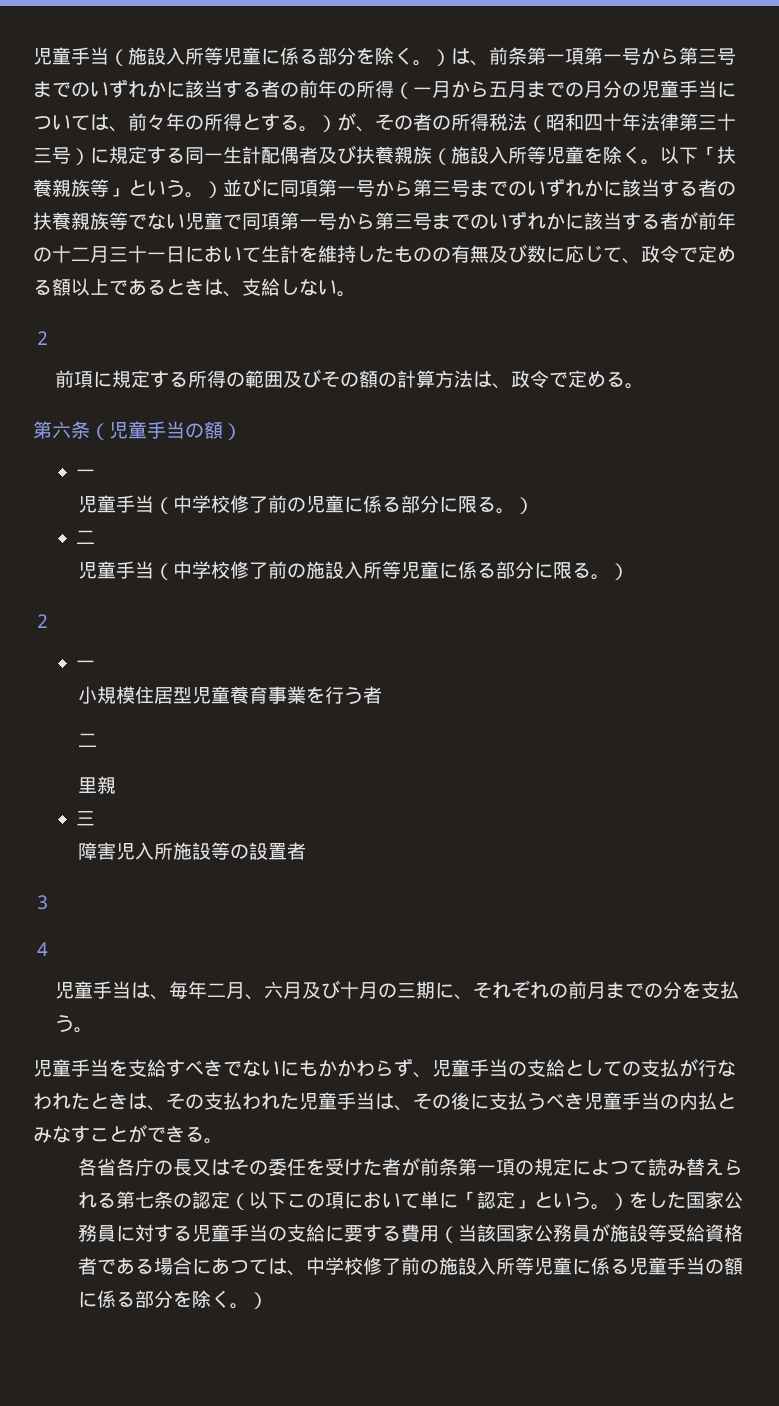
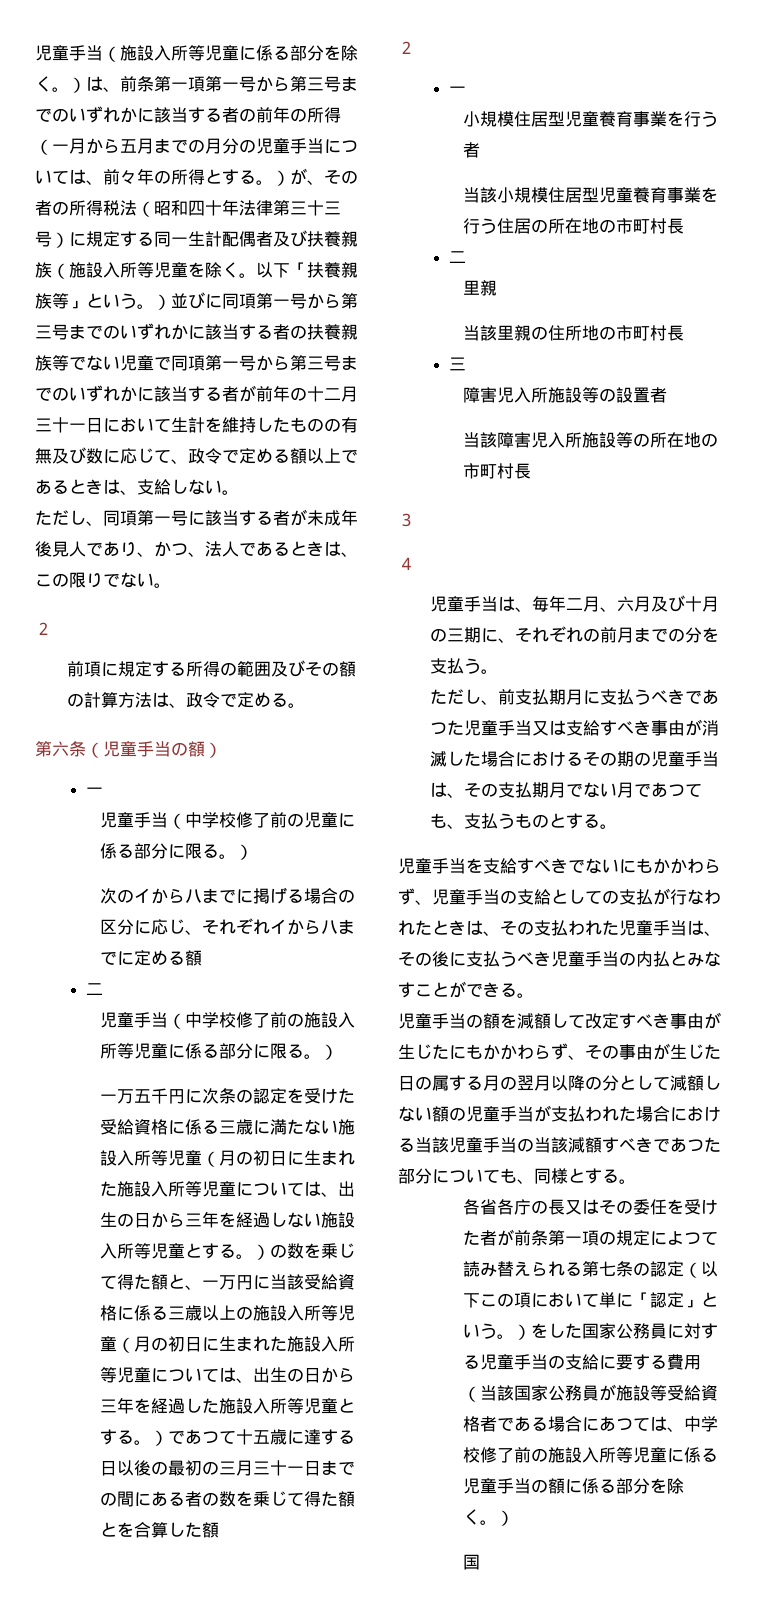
(356, 294) none -> [35,509,358,526] [35,541,358,557] [35,572,171,588] // ただし、同項第一号に該当する者が未成年後見人であり、かつ、法人であるときは、この限りでない。
(534, 505) none -> [99,887,355,904] [99,918,355,935] [99,950,202,966] // 次のイからハまでに掲げる場合の区分に応じ、それぞれイからハまでに定める額
(629, 571) none -> [99,1088,355,1104] [99,1119,355,1135] [99,1150,355,1167] [99,1181,355,1197] [99,1211,355,1228] [99,1243,355,1260] [99,1274,355,1290] [99,1305,355,1321] [99,1336,355,1353] [99,1367,355,1383] [99,1397,355,1414] [99,1429,355,1446] [99,1460,355,1476] [99,1491,355,1507] [99,1522,219,1538] // 一万五千円に次条の認定を受けた受給資格に係る三歳に満たない施設入所等児童（月の初日に生まれた施設入所等児童については、出生の日から三年を経過しない施設入所等児童とする。）の数を乗じて得た額と、一万円に当該受給資格に係る三歳以上の施設入所等児童（月の初日に生まれた施設入所等児童については、出生の日から三年を経過した施設入所等児童とする。）であつて十五歳に達する日以後の最初の三月三十一日までの間にある者の数を乗じて得た額とを合算した額
[77,733,97,747] [77,776,116,794] 二 // 里親 -> [462,187,718,203] [462,218,684,234] [448,251,466,263] [462,280,497,296] [462,325,684,341] 当該小規模住居型児童養育事業を行う住居の所在地の市町村長 // 二 // 里親 // 当該里親の住所地の市町村長
(306, 851) none -> [462,432,718,448] [462,463,531,479] // 当該障害児入所施設等の所在地の市町村長
(94, 1030) none -> [430,689,720,705] [430,719,720,736] [430,751,720,767] [430,782,703,798] [430,813,618,829] // ただし、前支払期月に支払うべきであつた児童手当又は支給すべき事由が消滅した場合におけるその期の児童手当は、その支払期月でない月であつても、支払うものとする。
(223, 1141) none -> [398,1012,721,1029] [398,1043,721,1060] [398,1075,721,1091] [398,1105,721,1122] [398,1137,721,1153] [398,1168,636,1184] // 児童手当の額を減額して改定すべき事由が生じたにもかかわらず、その事由が生じた日の属する月の翌月以降の分として減額しない額の児童手当が支払われた場合における当該児童手当の当該減額すべきであつた部分についても、同様とする。
(268, 1300) none -> [462,1554,480,1570] // 国

